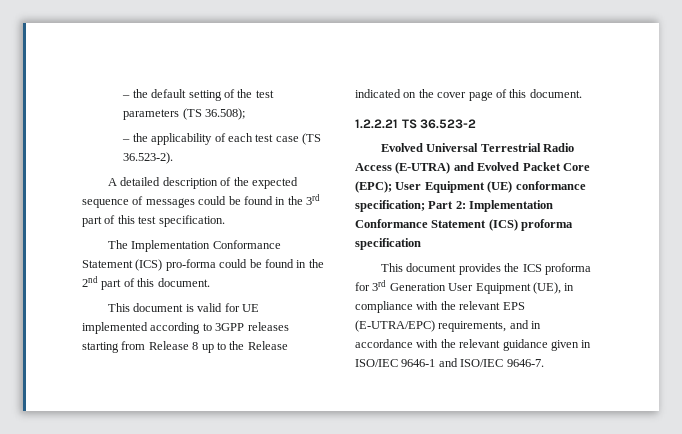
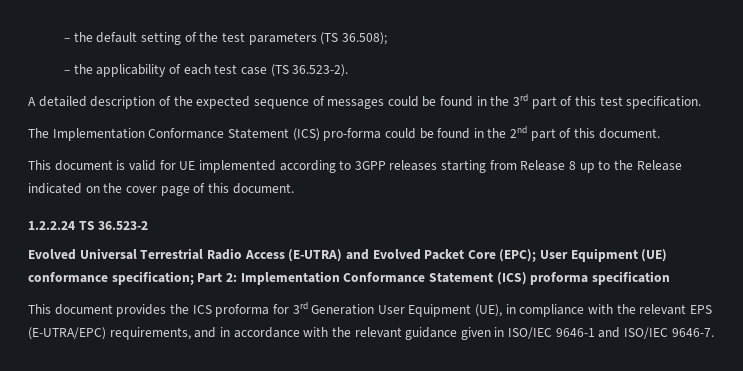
[355,119,398,129] 1.2.2.21 -> [28,221,75,230] 1.2.2.24

